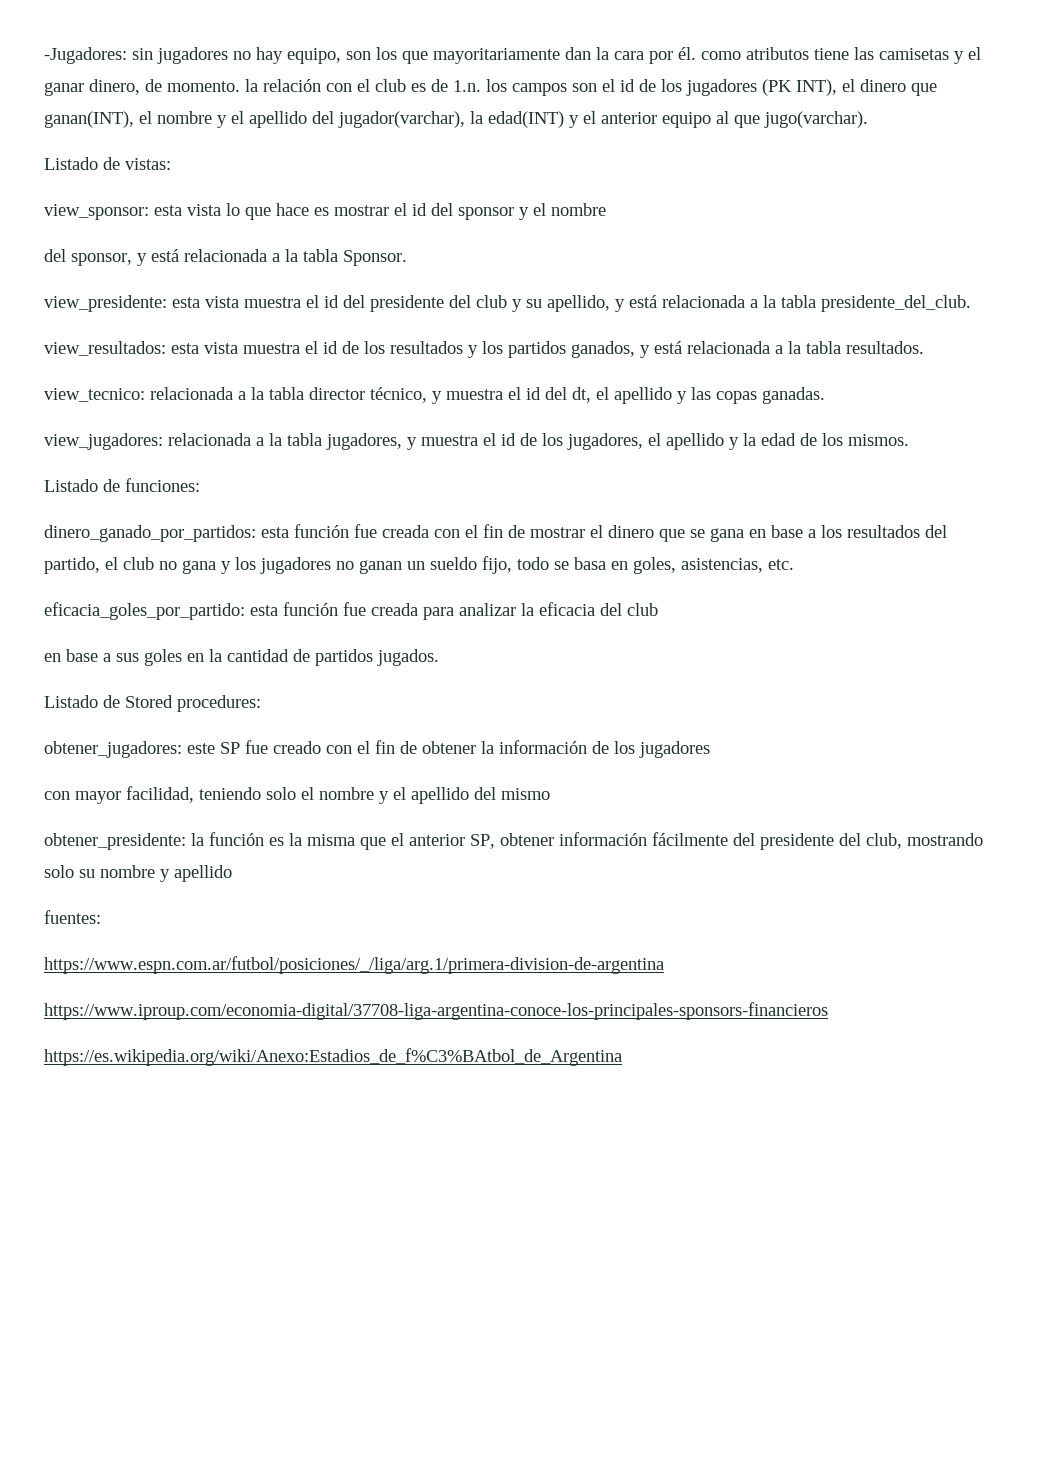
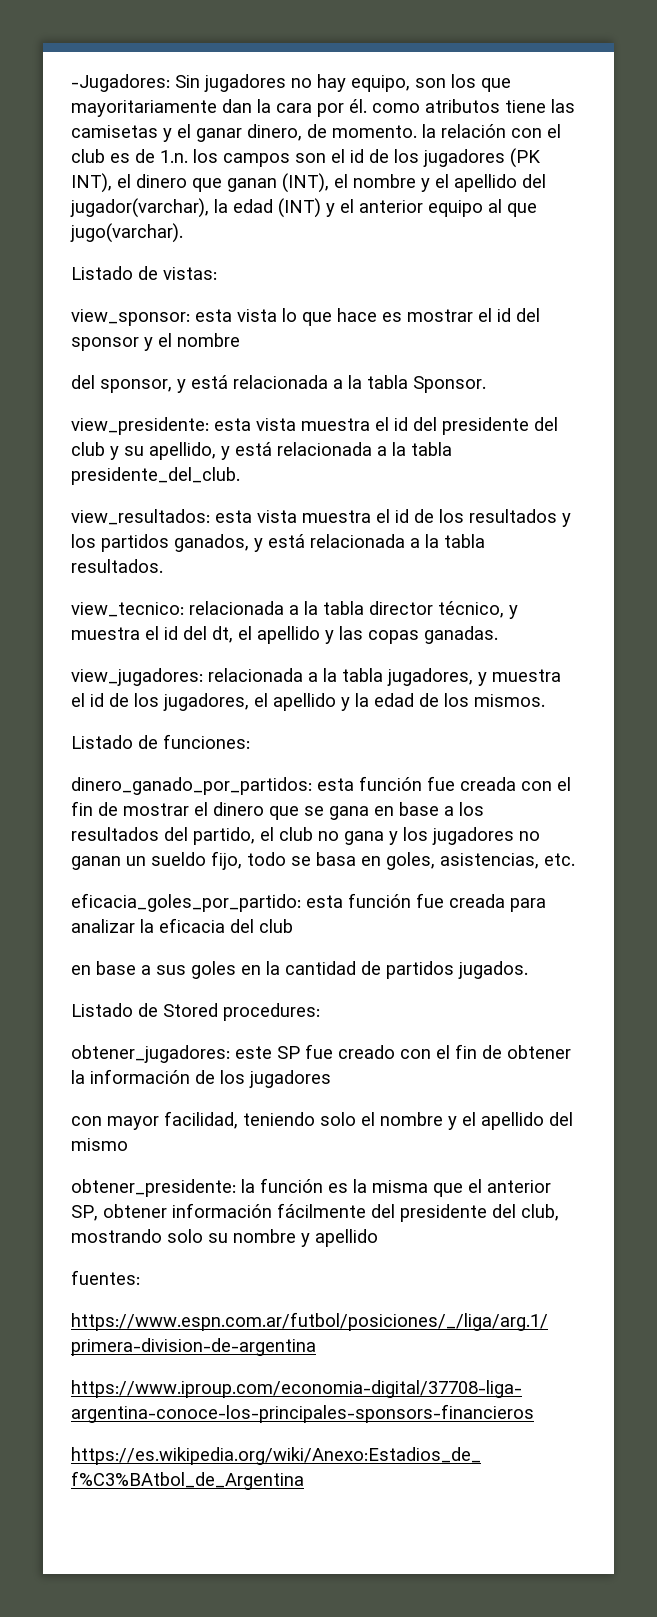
[132,48,153,60] sin -> [175,75,200,88] Sin
[44,111,134,128] ganan(INT), -> [227,173,329,193] ganan (INT),
[488,111,564,128] edad(INT) -> [233,198,321,218] edad (INT)

